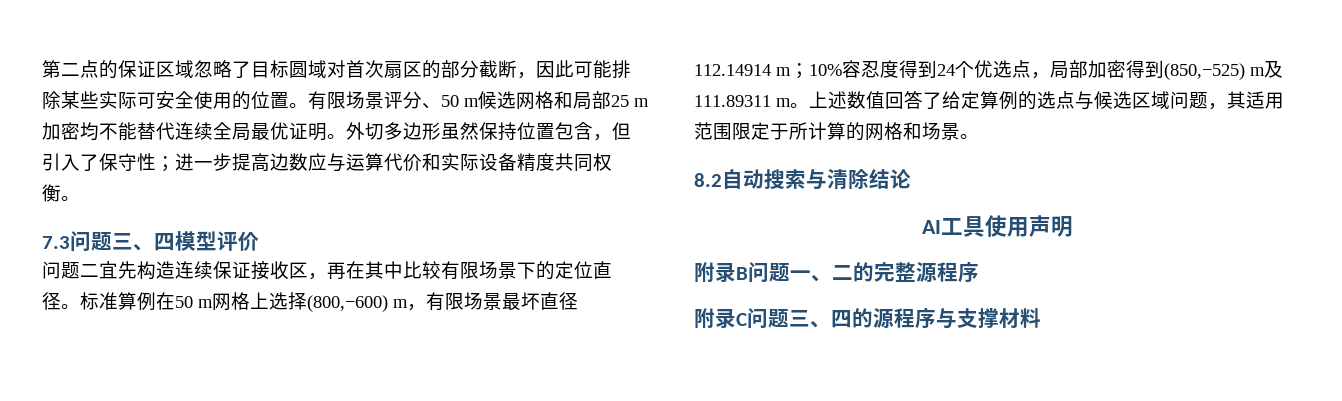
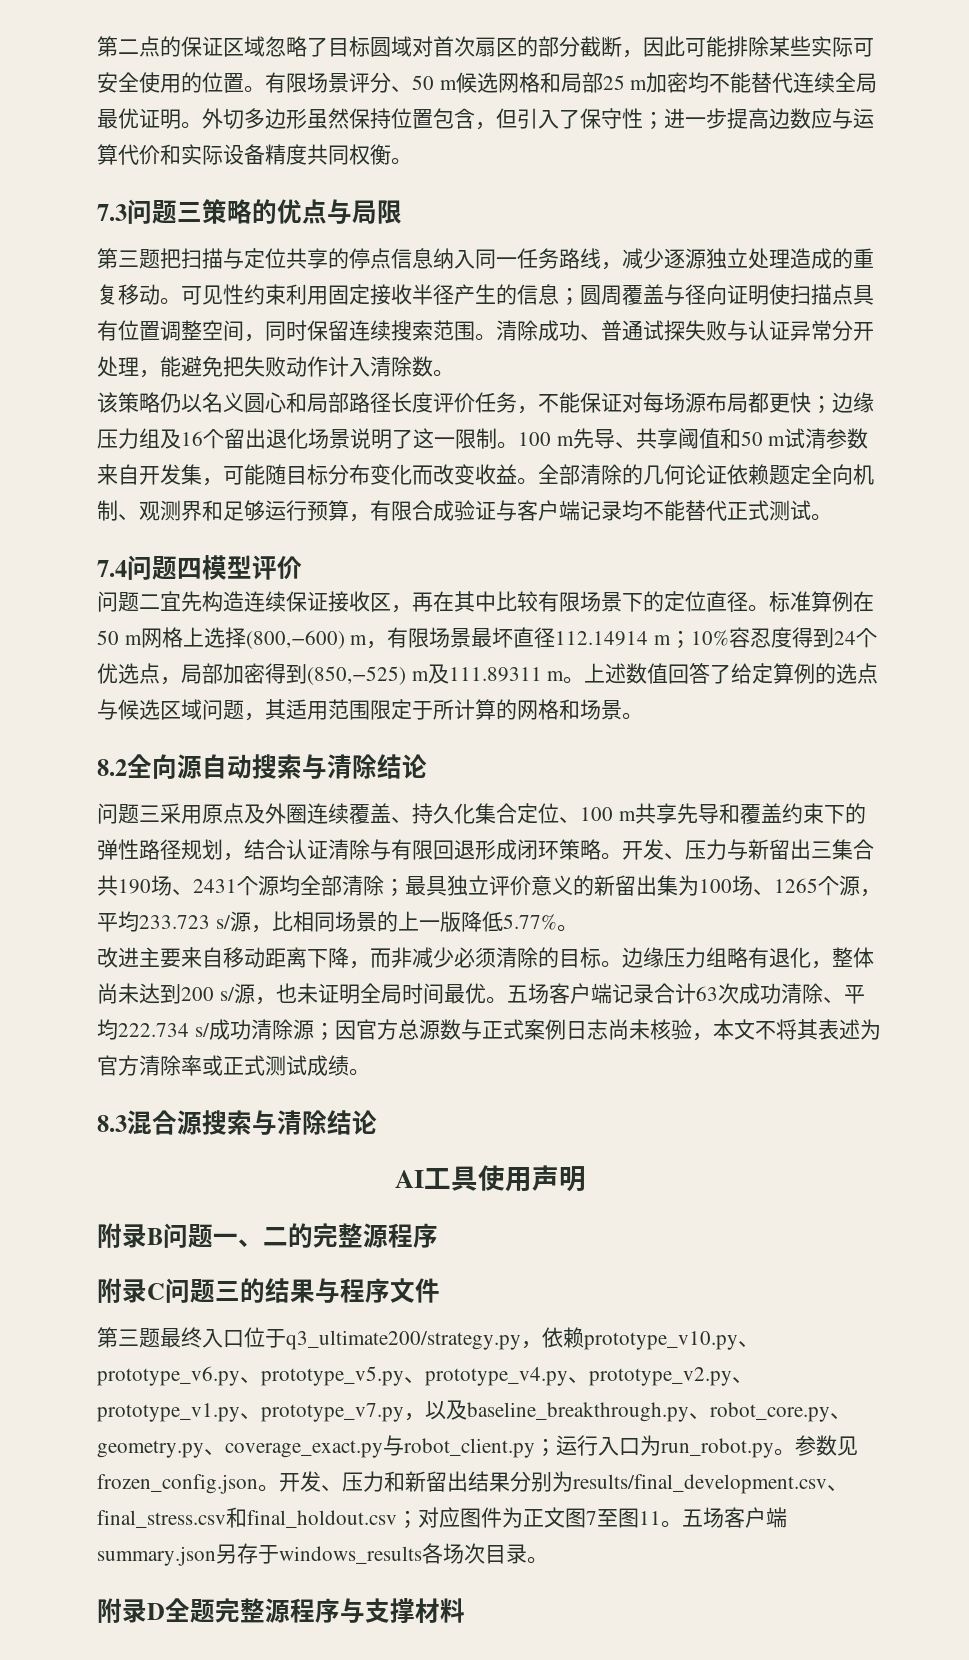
[133,244,154,251] 、 -> [202,199,402,224] [97,248,874,270] [97,284,874,306] [97,320,874,342] [97,356,454,378] [97,392,874,414] [97,428,869,449] [97,464,874,486] [97,500,832,522] [97,555,177,580] 策略的优点与局限 // 第三题把扫描与定位共享的停点信息纳入同一任务路线，减少逐源独立处理造成的重复移动。可见性约束利用固定接收半径产生的信息；圆周覆盖与径向证明使扫描点具有位置调整空间，同时保留连续搜索范围。清除成功、普通试探失败与认证异常分开处理，能避免把失败动作计入清除数。 // 该策略仍以名义圆心和局部路径长度评价任务，不能保证对每场源布局都更快；边缘压力组及16个留出退化场景说明了这一限制。100 m先导、共享阈值和50 m试清参数来自开发集，可能随目标分布变化而改变收益。全部清除的几何论证依赖题定全向机制、观测界和足够运行预算，有限合成验证与客户端记录均不能替代正式测试。 // 7.4问题
(722, 180) none -> [127,754,202,779] 全向源
(911, 179) none -> [97,803,866,824] [97,839,874,861] [97,875,881,897] [97,911,578,933] [97,947,874,969] [97,983,865,1005] [97,1019,881,1041] [97,1055,370,1076] [97,1110,377,1135] // 问题三采用原点及外圈连续覆盖、持久化集合定位、100 m共享先导和覆盖约束下的弹性路径规划，结合认证清除与有限回退形成闭环策略。开发、压力与新留出三集合共190场、2431个源均全部清除；最具独立评价意义的新留出集为100场、1265个源，平均233.723 s/源，比相同场景的上一版降低5.77%。 // 改进主要来自移动距离下降，而非减少必须清除的目标。边缘压力组略有退化，整体尚未达到200 s/源，也未证明全局时间最优。五场客户端记录合计63次成功清除、平均222.734 s/成功清除源；因官方总源数与正式案例日志尚未核验，本文不将其表述为官方清除率或正式测试成绩。 // 8.3混合源搜索与清除结论
[810,308,873,328] 、四的 -> [240,1278,440,1303] [97,1327,759,1350] [97,1366,753,1386] [97,1400,851,1422] [97,1435,858,1458] [97,1471,848,1494] [97,1507,787,1529] [97,1543,548,1566] [97,1598,265,1623] 的结果与程序文件 // 第三题最终入口位于q3_ultimate200/strategy.py，依赖prototype_v10.py、prototype_v6.py、prototype_v5.py、prototype_v4.py、prototype_v2.py、prototype_v1.py、prototype_v7.py，以及baseline_breakthrough.py、robot_core.py、geometry.py、coverage_exact.py与robot_client.py；运行入口为run_robot.py。参数见frozen_config.json。开发、压力和新留出结果分别为results/final_development.csv、final_stress.csv和final_holdout.csv；对应图件为正文图7至图11。五场客户端summary.json另存于windows_results各场次目录。 // 附录D全题完整

